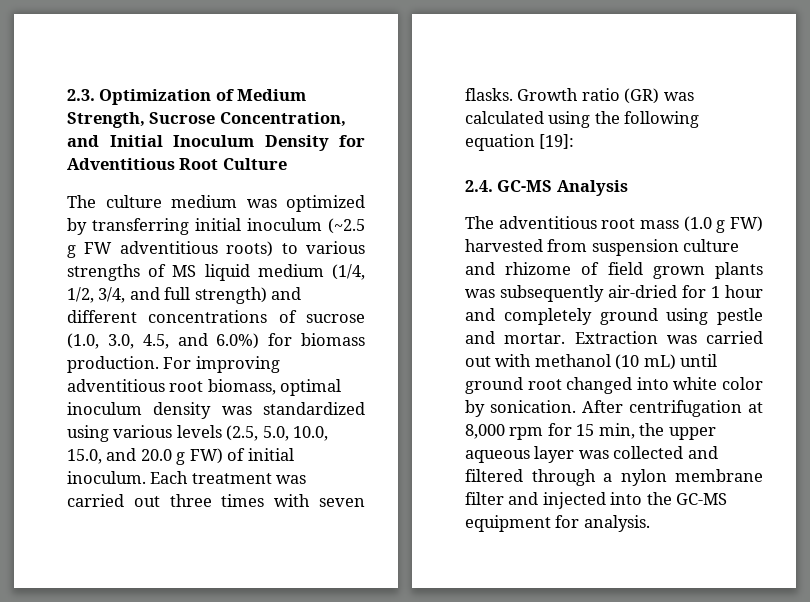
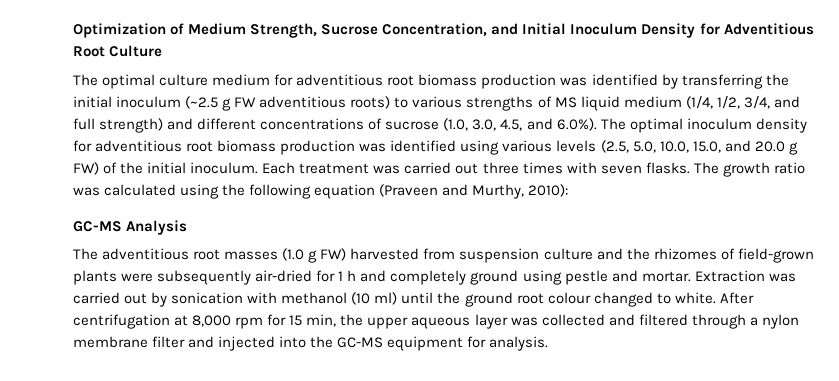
[67,89,95,101] 2.3. -> (73, 30) none
(96, 201) none -> [102,74,156,89] optimal
[246,195,365,212] was optimized -> [274,74,658,89] for adventitious root biomass production was identified
(189, 226) none -> [765,74,789,86] the
[216,333,365,349] [67,356,280,373] [67,379,342,396] [67,402,365,419] 6.0%) for biomass production. For improving adventitious root biomass, optimal inoculum density was standardized -> [556,118,807,133] [73,140,457,155] 6.0%). The optimal inoculum density for adventitious root biomass production was identified
(246, 454) none -> [120,162,144,174] the
[517,88,660,104] Growth ratio (GR) -> [693,162,805,177] The growth ratio
[539,134,575,149] [465,180,493,192] [19]: // 2.4. -> [379,184,569,199] (Praveen and Murthy, 2010): //
[640,220,679,229] mass -> [224,251,279,260] masses
[505,262,763,279] [465,289,495,298] rhizome of field grown plants was -> [626,248,814,263] [73,270,154,285] the rhizomes of field-grown plants were
[725,285,763,298] hour -> [347,270,357,281] h
(491, 361) none -> [151,292,244,307] by sonication
[643,354,718,370] [465,377,763,394] [465,400,576,417] mL) until ground root changed into white color by sonication. -> [374,292,716,307] ml) until the ground root colour changed to white.

